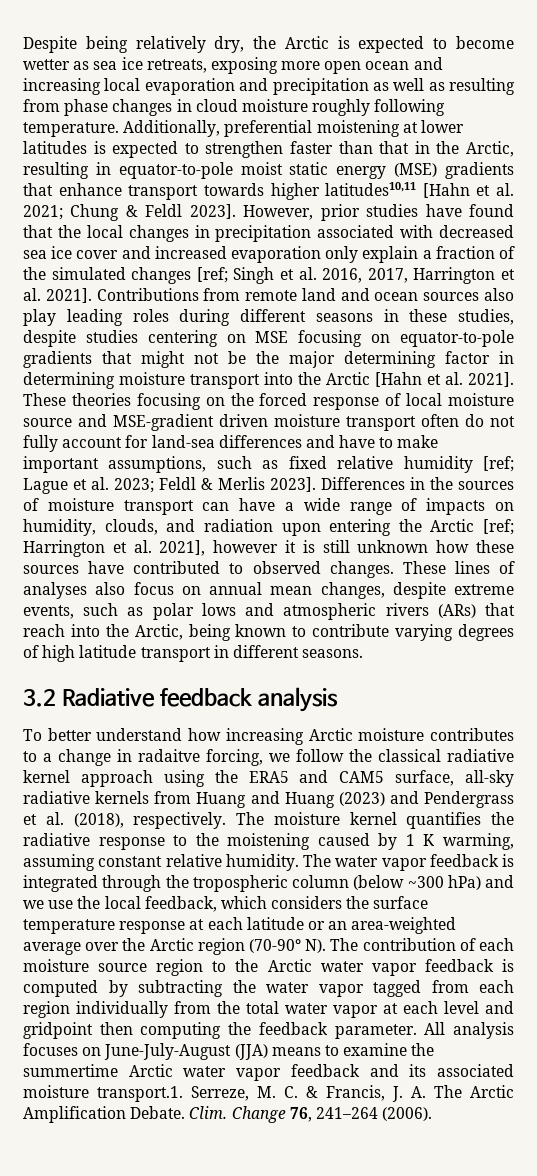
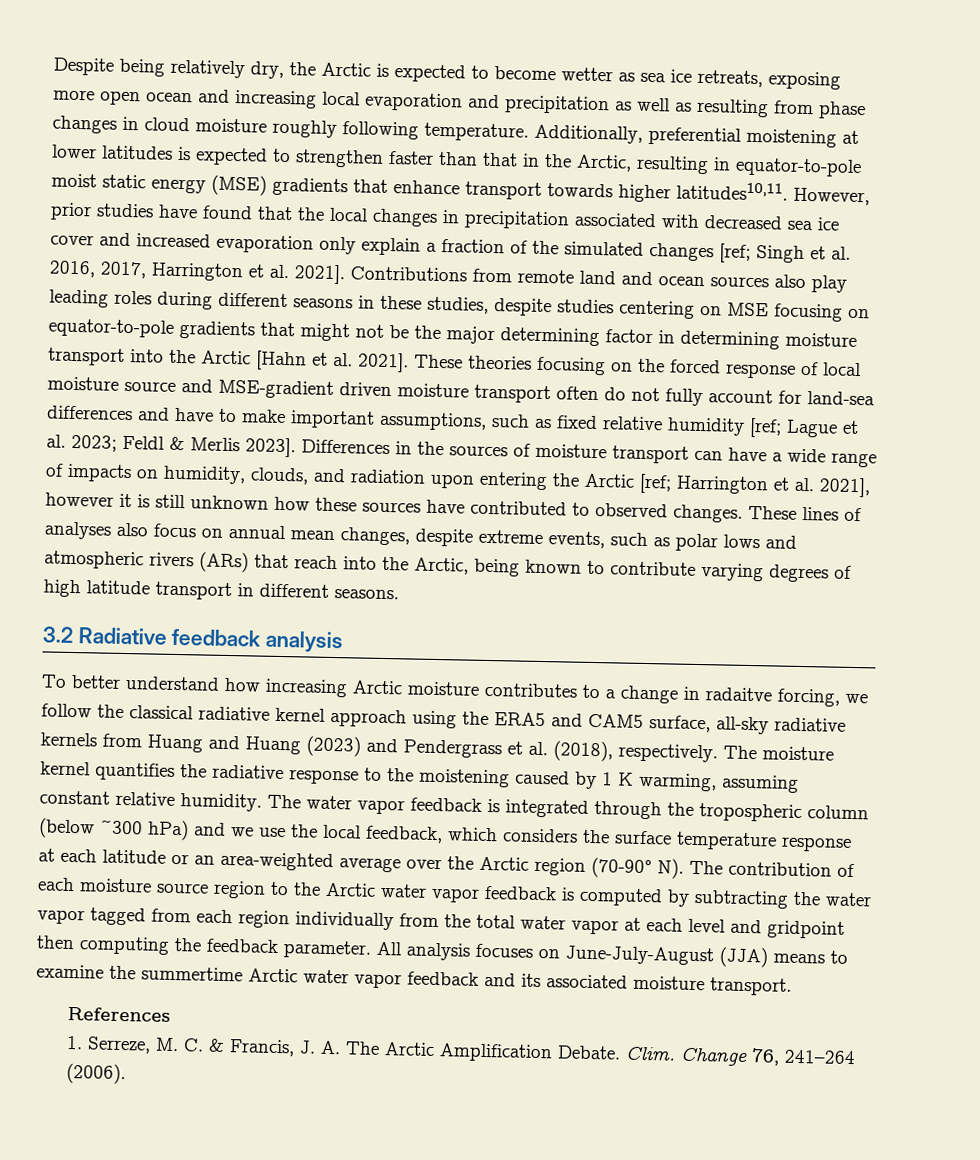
[325,182,514,198] [23,204,236,221] latitudes10,11 [Hahn et al. 2021; Chung & Feldl 2023]. -> [676,181,788,201] latitudes10,11.
[97,1086,183,1102] transport.1. -> [710,977,792,996] [67,1006,172,1022] [66,1035,84,1050] transport. // References // 1.

